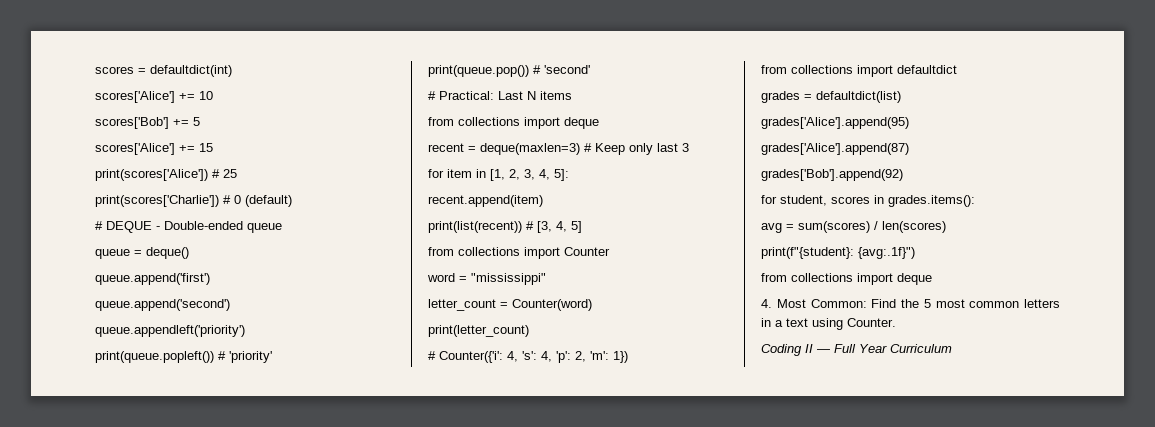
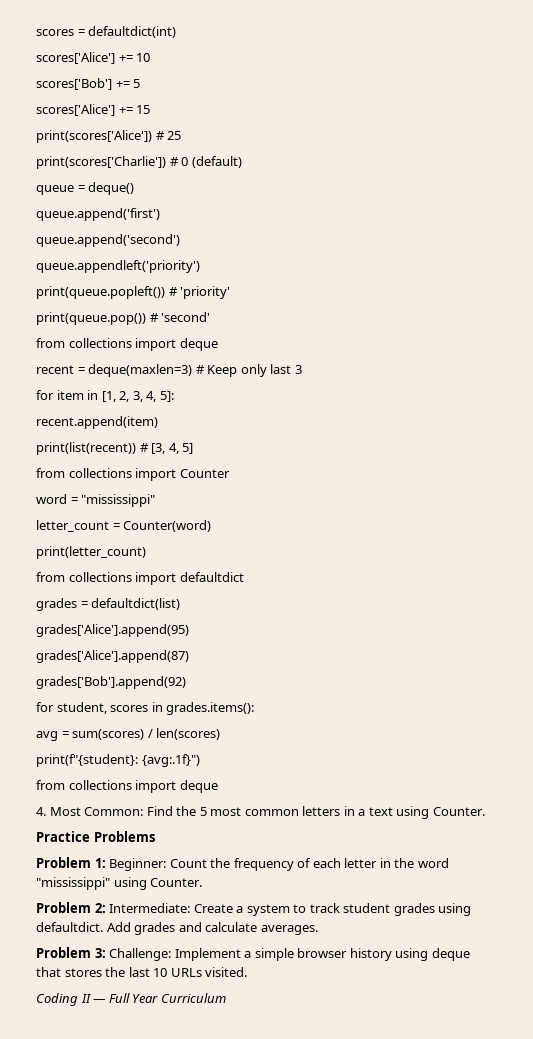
[95,221,282,233] // # DEQUE - Double-ended queue -> (242, 162) none
[428,91,572,100] // # Practical: Last N items -> (211, 317) none
[428,351,628,363] // # Counter({'i': 4, 's': 4, 'p': 2, 'm': 1}) -> (146, 552) none
(896, 322) none -> [36,831,155,842] [36,857,449,871] [36,877,203,890] [36,902,472,916] [36,922,318,935] [36,947,470,961] [36,967,248,977] // Practice Problems // Problem 1: Beginner: Count the frequency of each letter in the word "mississippi" using Counter. // Problem 2: Intermediate: Create a system to track student grades using defaultdict. Add grades and calculate averages. // Problem 3: Challenge: Implement a simple browser history using deque that stores the last 10 URLs visited.

